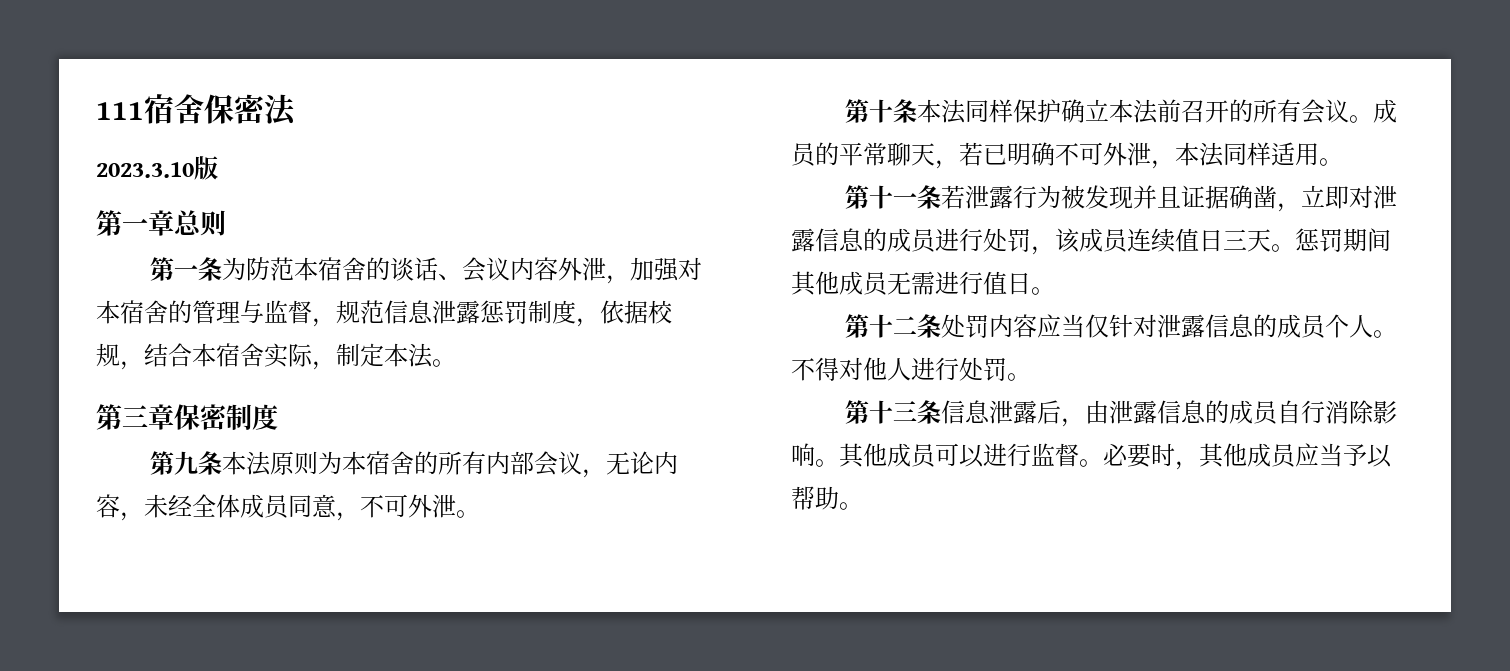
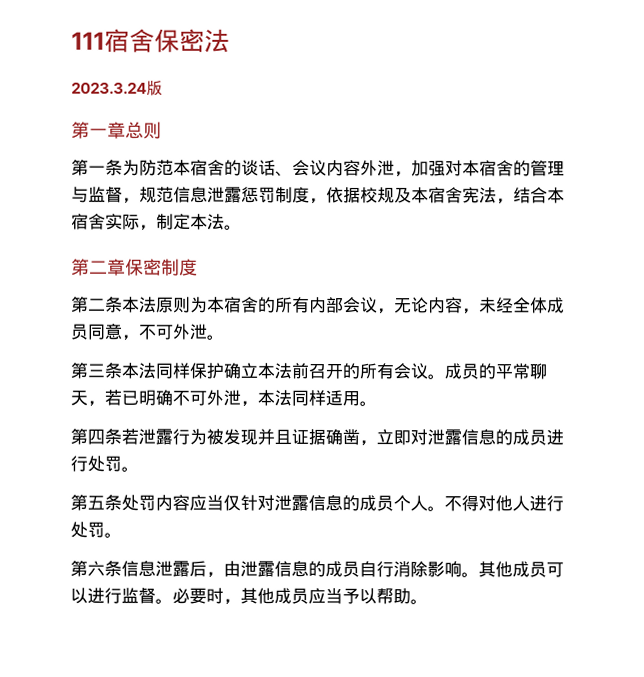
[96,162,194,178] 2023.3.10 -> [71,81,147,95] 2023.3.24
(120, 355) none -> [394,187,497,204] 及本宿舍宪法
[122,405,148,427] 三 -> [89,260,108,274] 二
[173,451,198,475] 九 -> [88,298,106,311] 二
[868,99,893,123] 十 -> [87,363,105,378] 三
[868,185,917,209] 十一 -> [87,428,105,445] 四
[1031,228,1391,255] [791,271,1055,296] [844,314,917,338] ，该成员连续值日三天。惩罚期间其他成员无需进行值日。 // 第十二 -> [121,466,139,472] [70,494,105,511] 。 // 第五
[868,400,917,424] 十三 -> [87,560,105,577] 六

